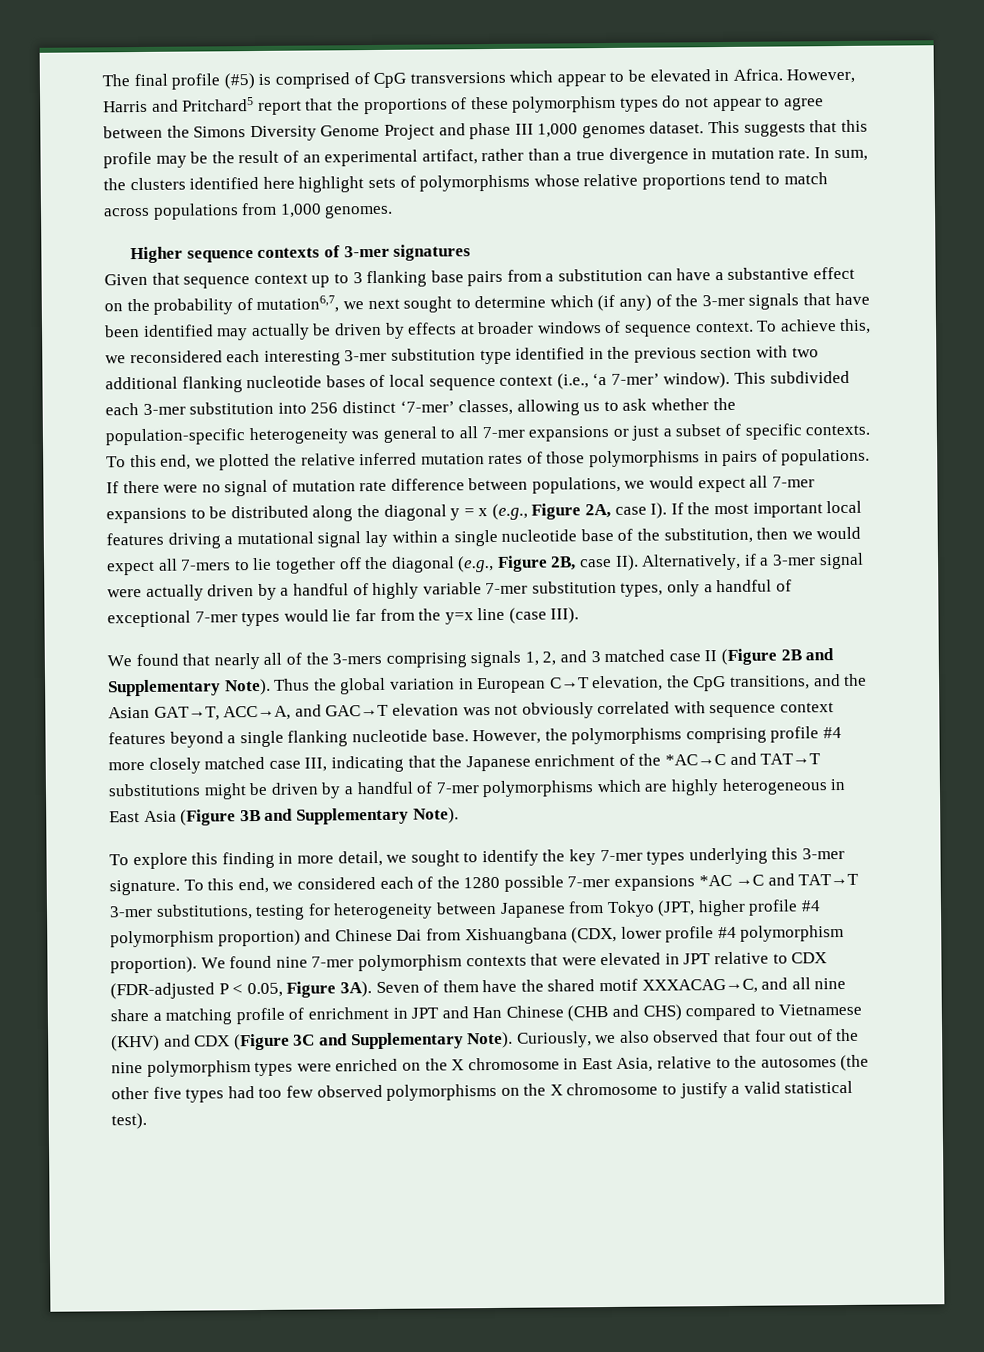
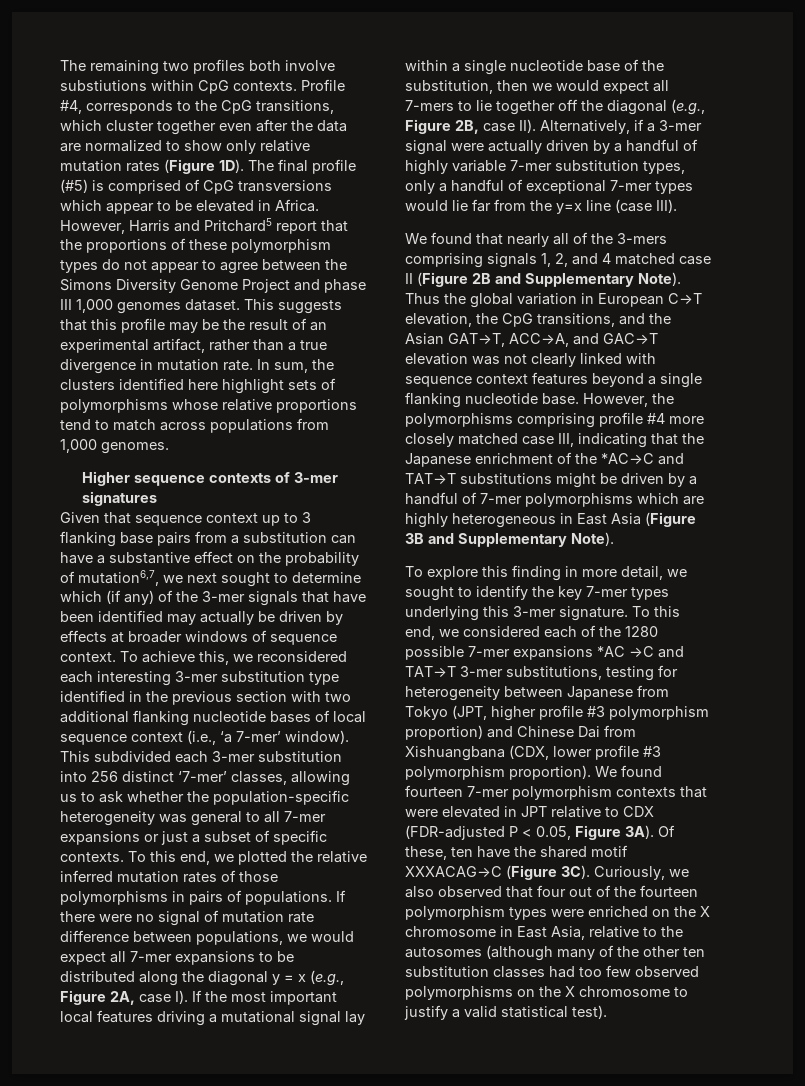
[102,74,130,87] The -> [60,59,335,75] [60,79,345,94] [60,100,334,114] [60,119,347,135] [60,140,310,154] [60,159,274,174] The remaining two profiles both involve substiutions within CpG contexts. Profile #4, corresponds to the CpG transitions, which cluster together even after the data are normalized to show only relative mutation rates (Figure 1D). The
[590,651,601,663] 3 -> [602,253,611,264] 4
[521,701,671,719] obviously correlated -> [531,353,622,367] clearly linked
[801,900,822,912] #4 -> [587,706,605,717] #3
[717,926,737,939] #4 -> [643,746,661,757] #3
[275,956,308,968] nine -> [405,785,463,797] fourteen
[375,980,479,994] Seven of them -> [658,825,675,837] [405,846,473,860] Of these, ten
[641,977,847,994] [110,1003,863,1025] [111,1031,514,1052] XXXACAG→C, and all nine share a matching profile of enrichment in JPT and Han Chinese (CHB and CHS) compared to Vietnamese (KHV) and CDX (Figure 3C and Supplementary Note). -> [405,865,590,880] XXXACAG→C (Figure 3C).
[111,1062,143,1074] nine -> [640,885,698,897] fourteen
[840,1054,870,1072] [111,1086,225,1103] (the other five types -> [486,945,705,961] [405,966,545,978] (although many of the other ten substitution classes

